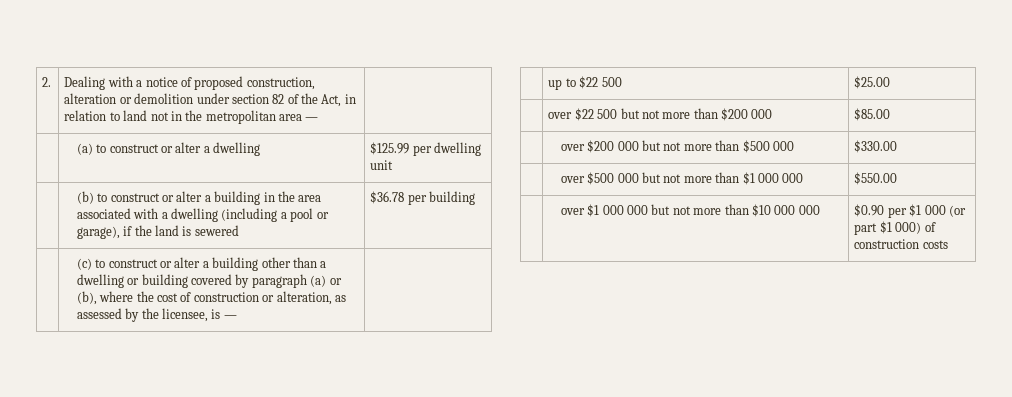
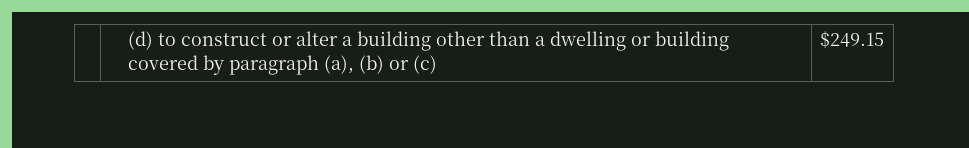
[42,77,52,87] [64,76,315,90] [64,93,356,107] [64,110,319,124] [76,142,261,156] [370,142,482,156] [370,160,394,170] [76,191,322,205] [76,208,329,222] [76,225,239,239] [370,191,476,205] [76,258,92,270] 2. | Dealing with a notice of proposed construction, alteration or demolition under section 82 of the Act, in relation to land not in the metropolitan area — | // | (a) to construct or alter a dwelling | $125.99 per dwelling unit // | (b) to construct or alter a building in the area associated with a dwelling (including a pool or garage), if the land is sewered | $36.78 per building // | (c) -> [127,31,153,50] | (d)
[310,275,342,287] [76,291,346,305] [76,308,237,322] [548,76,622,90] [854,76,891,89] [548,108,773,121] [854,108,891,121] [560,140,794,153] [854,140,898,153] [560,172,804,185] [854,172,898,185] [560,204,820,217] [854,204,966,218] [854,221,936,235] [854,239,948,249] (a) or (b), where the cost of construction or alteration, as assessed by the licensee, is — | // | up to $22 500 | $25.00 // | over $22 500 but not more than $200 000 | $85.00 // | over $200 000 but not more than $500 000 | $330.00 // | over $500 000 but not more than $1 000 000 | $550.00 // | over $1 000 000 but not more than $10 000 000 | $0.90 per $1 000 (or part $1 000) of construction costs -> [323,55,437,74] [819,31,884,48] (a), (b) or (c) | $249.15

